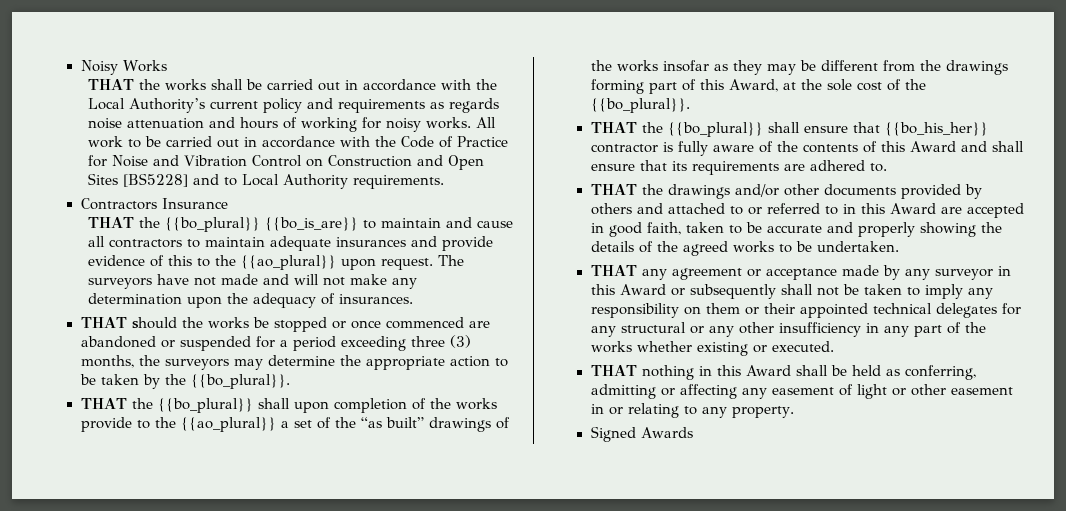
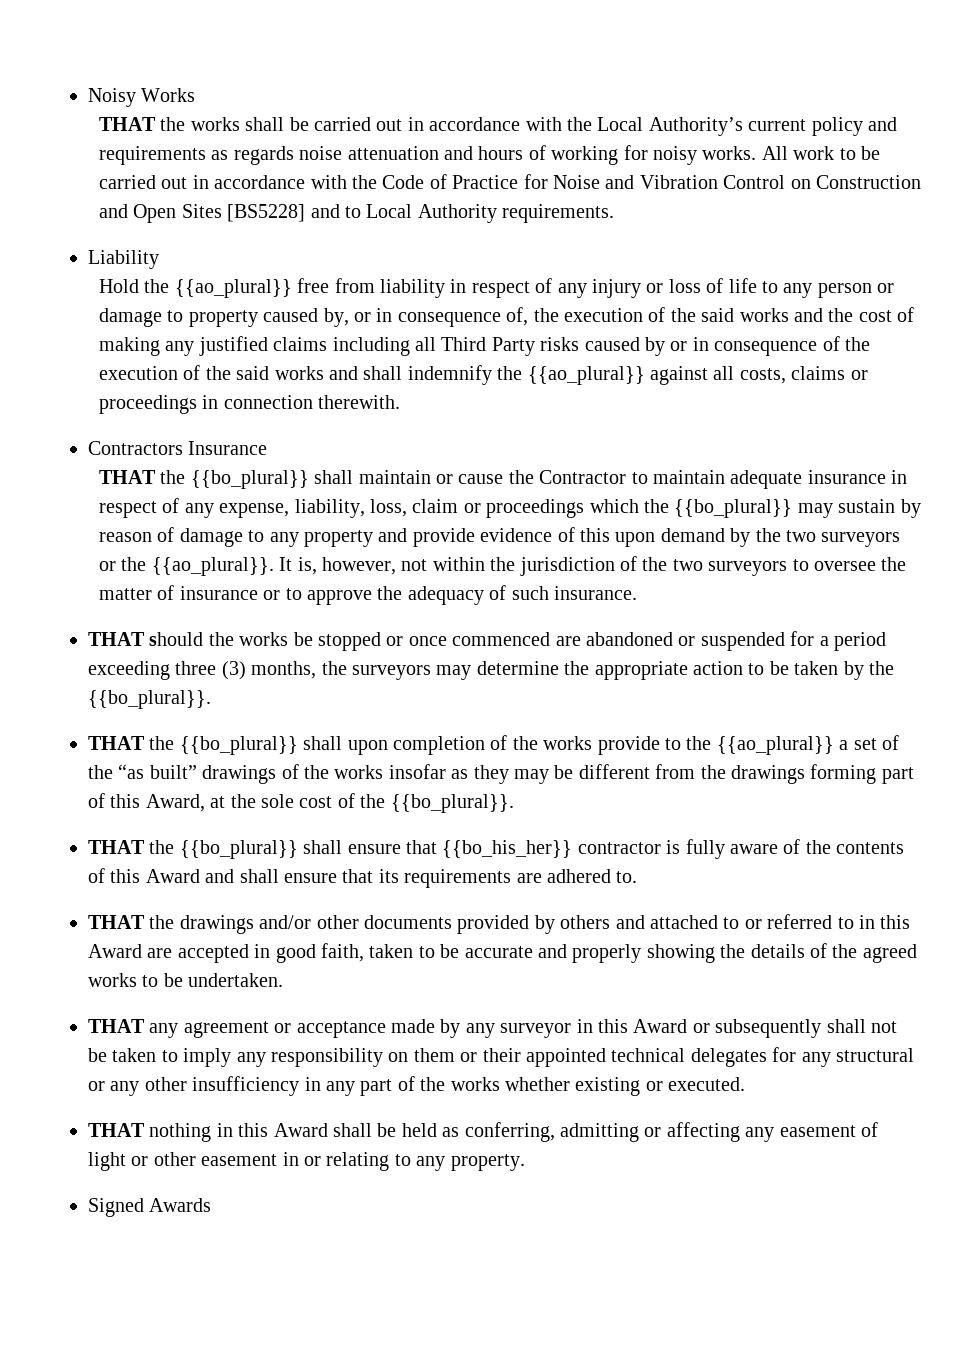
(445, 182) none -> [87,250,159,269] [98,278,895,298] [98,307,915,327] [98,336,870,356] [98,365,868,385] [98,395,401,414] // Liability // Hold the {{ao_plural}} free from liability in respect of any injury or loss of life to any person or damage to property caused by, or in consequence of, the execution of the said works and the cost of making any justified claims including all Third Party risks caused by or in consequence of the execution of the said works and shall indemnify the {{ao_plural}} against all costs, claims or proceedings in connection therewith.
[265,217,514,231] [88,236,407,251] {{bo_is_are}} to maintain and cause all contractors to maintain adequate insurances -> [314,470,908,489] [98,498,921,518] [98,527,373,547] shall maintain or cause the Contractor to maintain adequate insurance in respect of any expense, liability, loss, claim or proceedings which the {{bo_plural}} may sustain by reason of damage to any property
[197,255,465,270] [88,274,418,289] [88,293,223,308] to the {{ao_plural}} upon request. The surveyors have not made and will not make any determination upon -> [615,528,901,547] [98,556,907,576] [98,585,372,605] upon demand by the two surveyors or the {{ao_plural}}. It is, however, not within the jurisdiction of the two surveyors to oversee the matter of insurance or to approve
[339,294,414,304] insurances. -> [511,586,637,600] such insurance.

